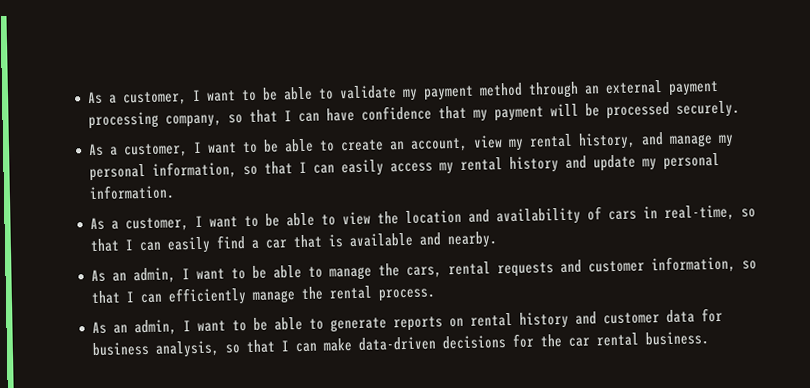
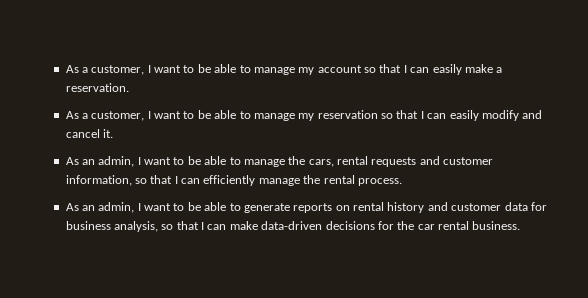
[87,80,720,106] [88,100,741,130] [88,132,735,158] [89,152,721,182] [89,184,176,201] [90,204,757,232] [90,231,499,254] As a customer, I want to be able to validate my payment method through an external payment processing company, so that I can have confidence that my payment will be processed securely. // As a customer, I want to be able to create an account, view my rental history, and manage my personal information, so that I can easily access my rental history and update my personal information. // As a customer, I want to be able to view the location and availability of cars in real-time, so that I can easily find a car that is available and nearby. -> [65,64,503,75] [65,83,129,92] [65,110,543,121] [65,129,113,138] As a customer, I want to be able to manage my account so that I can easily make a reservation. // As a customer, I want to be able to manage my reservation so that I can easily modify and cancel it.

